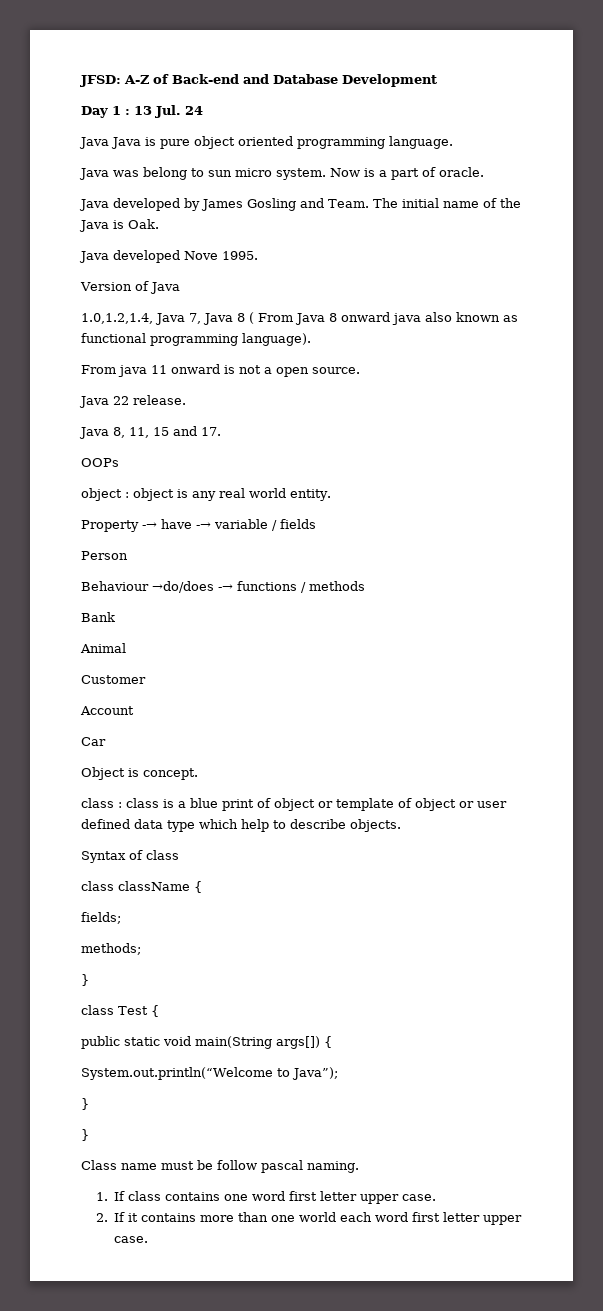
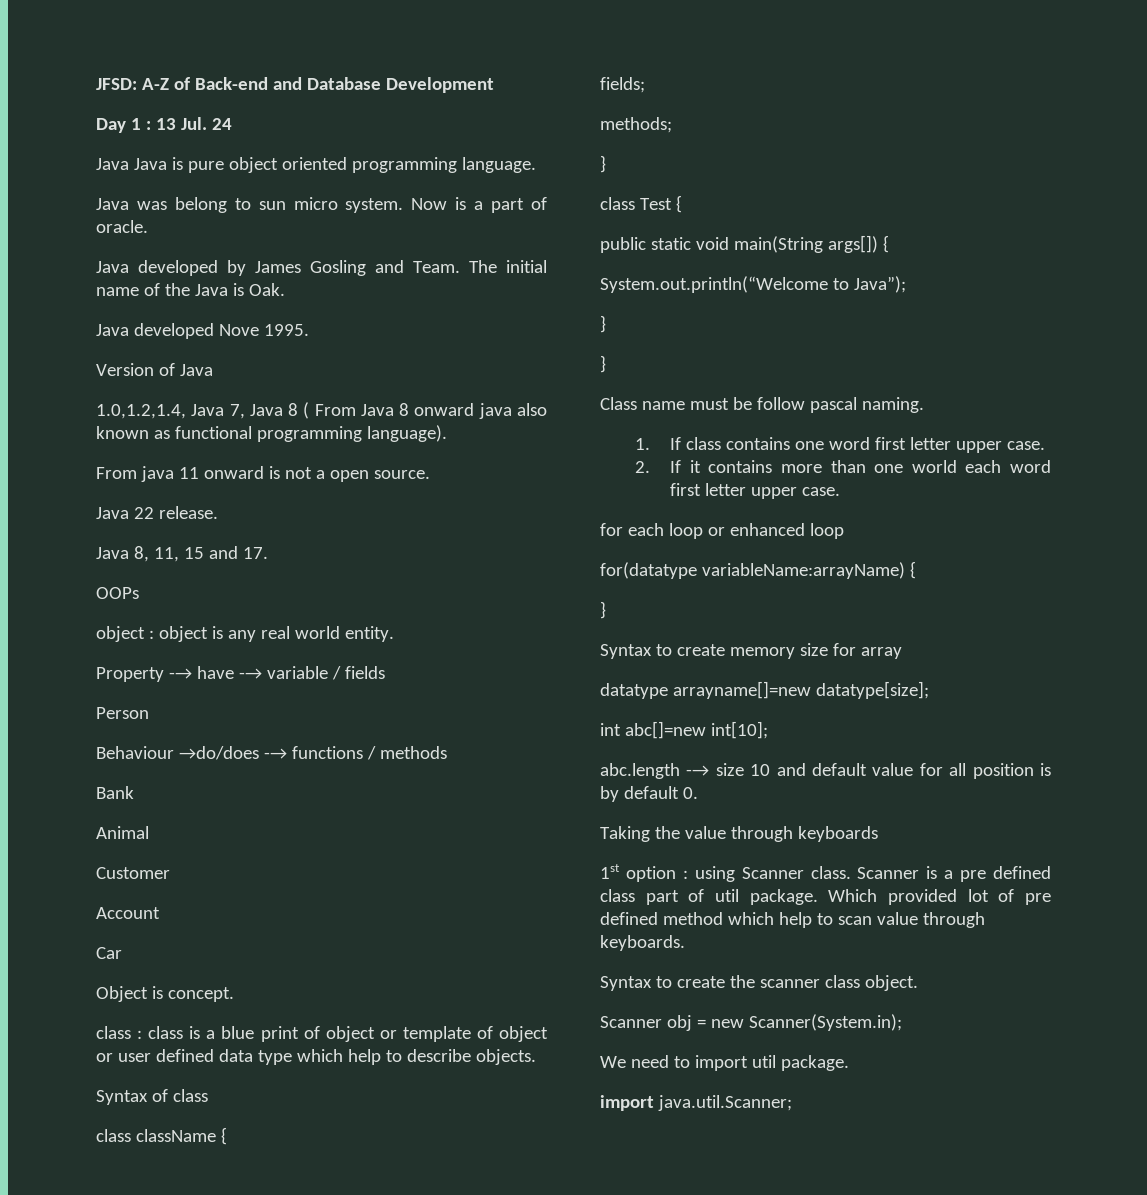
(149, 1239) none -> [600,523,844,539] [600,561,916,579] [600,601,606,619] [600,643,902,659] [600,681,929,699] [600,721,768,739] [600,763,1051,779] [600,786,698,802] [600,826,878,842] [600,864,1051,882] [600,889,1051,905] [600,912,985,928] [600,935,685,951] [600,975,918,991] [600,1014,902,1031] [600,1055,849,1071] [600,1095,792,1111] // for each loop or enhanced loop // for(datatype variableName:arrayName) { // } // Syntax to create memory size for array // datatype arrayname[]=new datatype[size]; // int abc[]=new int[10]; // abc.length -→ size 10 and default value for all position is by default 0. // Taking the value through keyboards // 1st option : using Scanner class. Scanner is a pre defined class part of util package. Which provided lot of pre defined method which help to scan value through keyboards. // Syntax to create the scanner class object. // Scanner obj = new Scanner(System.in); // We need to import util package. // import java.util.Scanner;

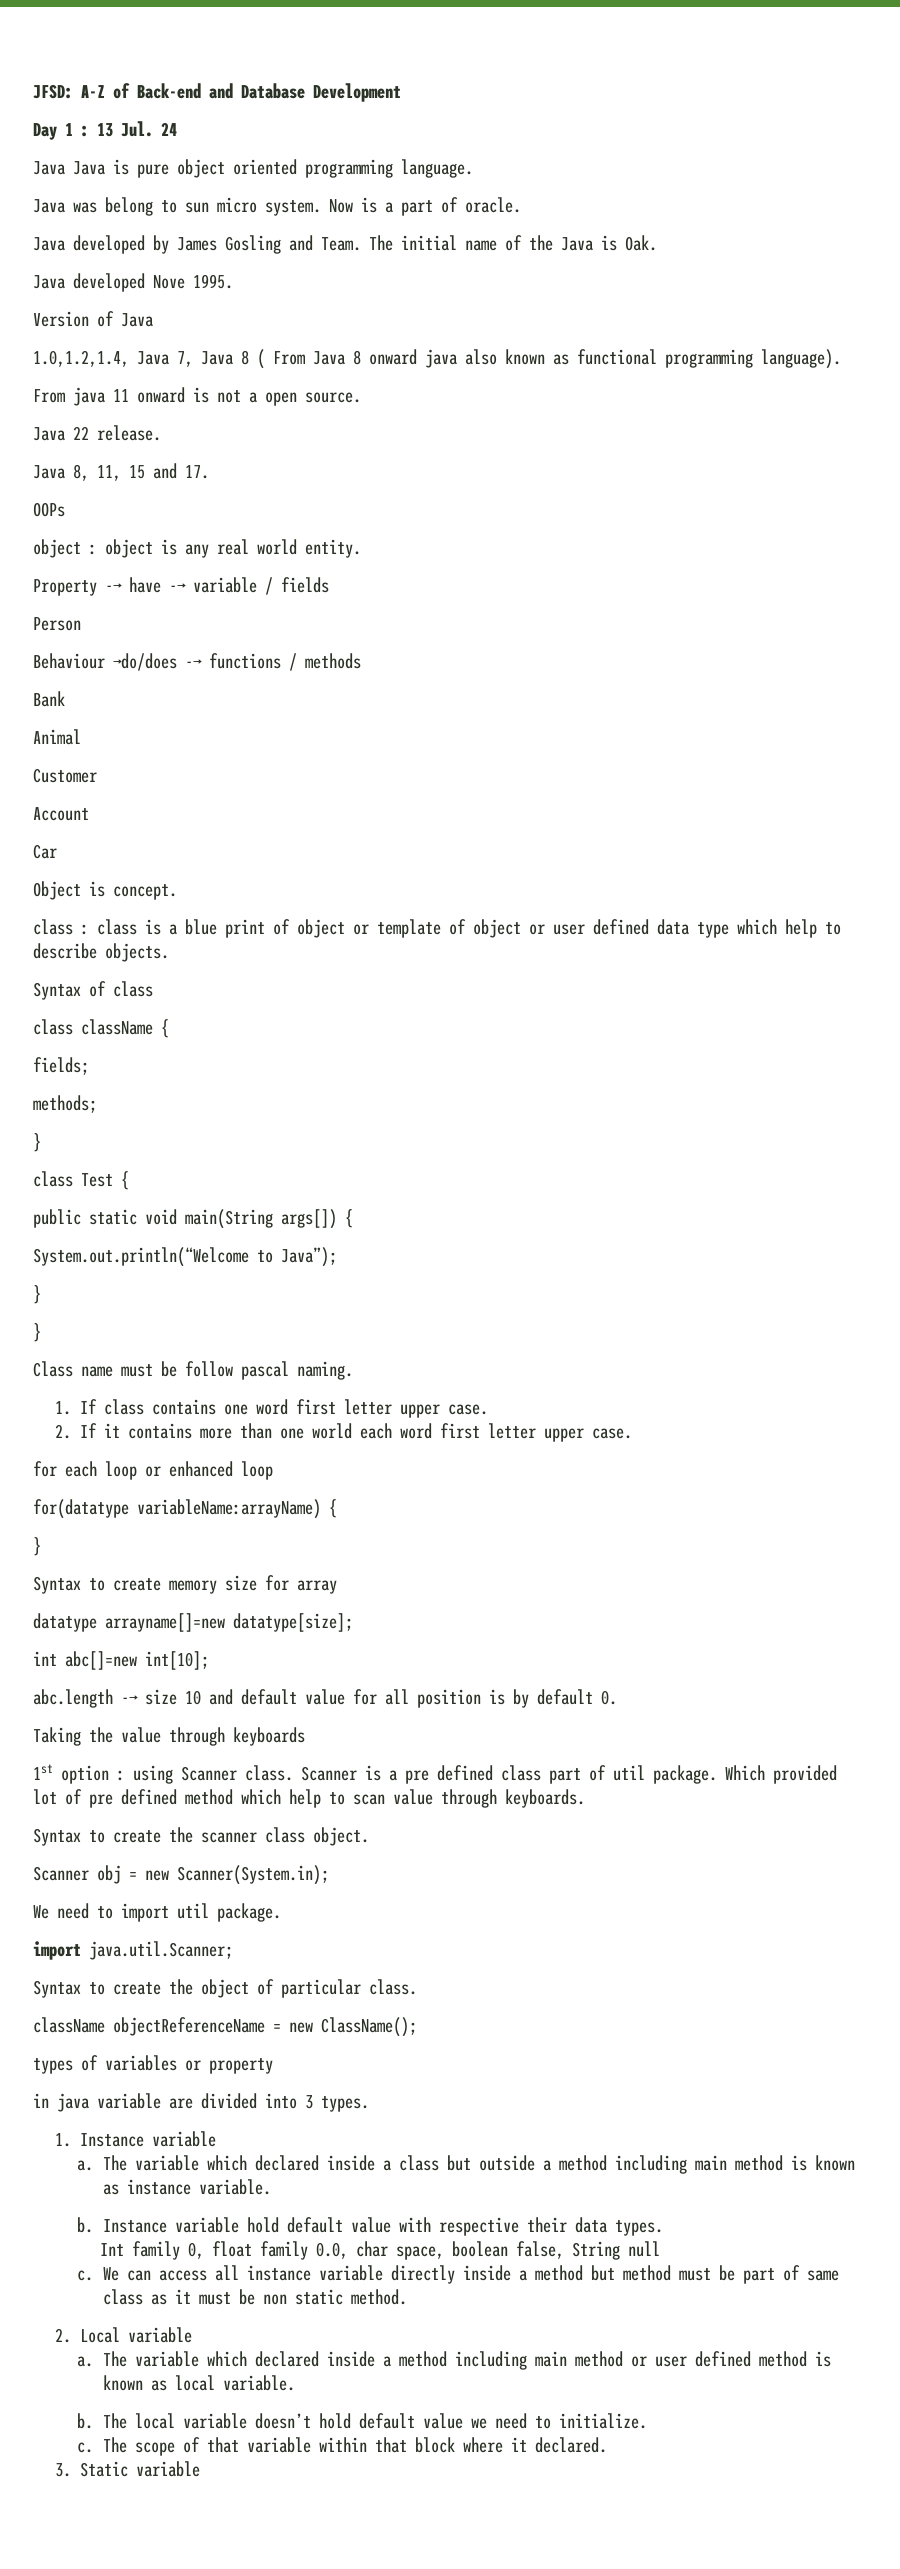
(792, 1103) none -> [33,1979,417,1998] [33,2017,417,2037] [33,2055,273,2074] [33,2093,369,2112] [55,2131,217,2147] [77,2155,855,2174] [102,2179,271,2195] [77,2217,663,2236] [99,2241,660,2260] [77,2265,839,2284] [102,2289,407,2305] [55,2327,193,2343] [77,2351,831,2370] [102,2375,295,2391] [77,2413,647,2429] [77,2437,607,2456] [55,2461,201,2477] // Syntax to create the object of particular class. // className objectReferenceName = new ClassName(); // types of variables or property // in java variable are divided into 3 types. // 1. Instance variable // a. The variable which declared inside a class but outside a method including main method is known as instance variable. // b. Instance variable hold default value with respective their data types. // Int family 0, float family 0.0, char space, boolean false, String null // c. We can access all instance variable directly inside a method but method must be part of same class as it must be non static method. // 2. Local variable // a. The variable which declared inside a method including main method or user defined method is known as local variable. // b. The local variable doesn’t hold default value we need to initialize. // c. The scope of that variable within that block where it declared. // 3. Static variable

